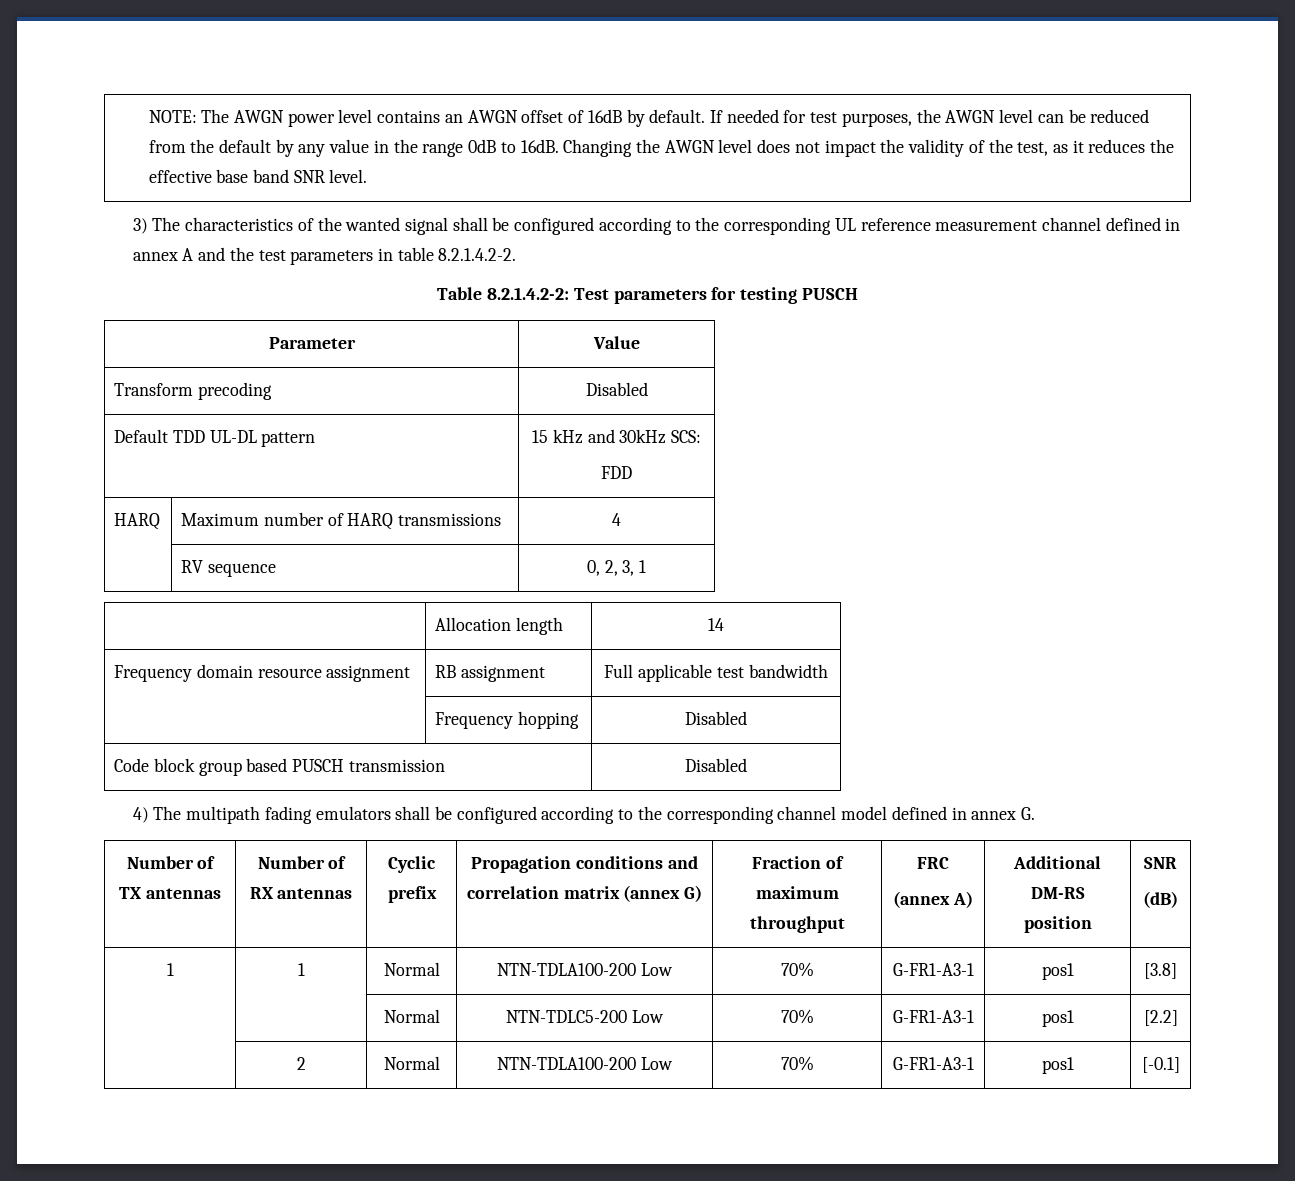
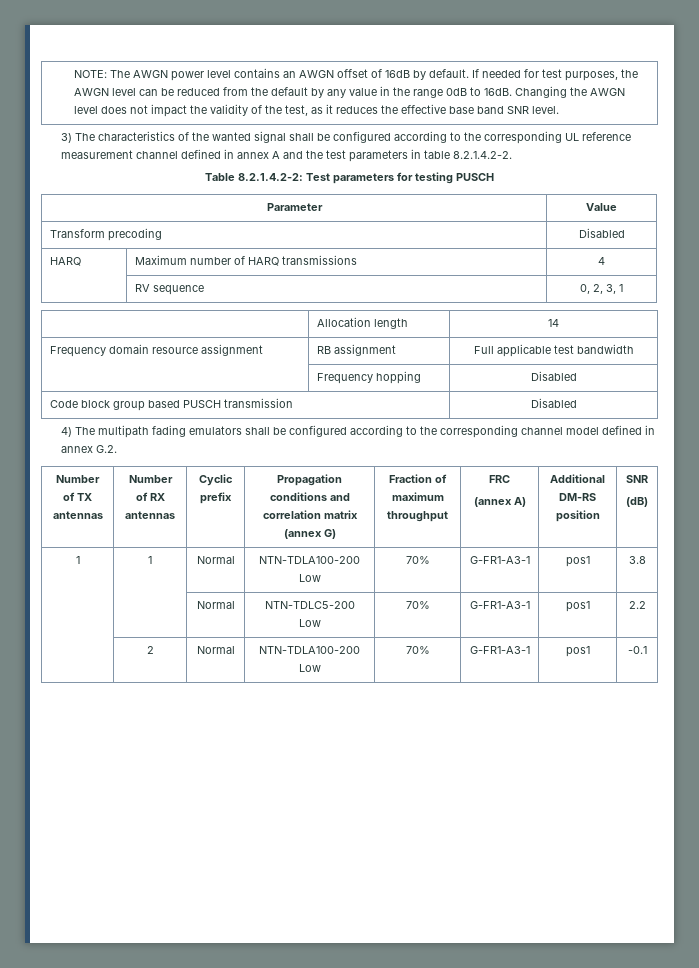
[114,429,316,447] [532,429,701,444] [601,466,632,479] // Default TDD UL-DL pattern | 15 kHz and 30kHz SCS: // FDD -> (625, 233) none
[1020,807,1035,820] G. -> [96,445,118,453] G.2.
[1144,963,1177,979] [3.8] -> [628,556,646,564] 3.8
[1143,1010,1178,1026] [2.2] -> [628,601,646,609] 2.2
[1141,1057,1180,1073] [-0.1] -> [627,646,647,654] -0.1

